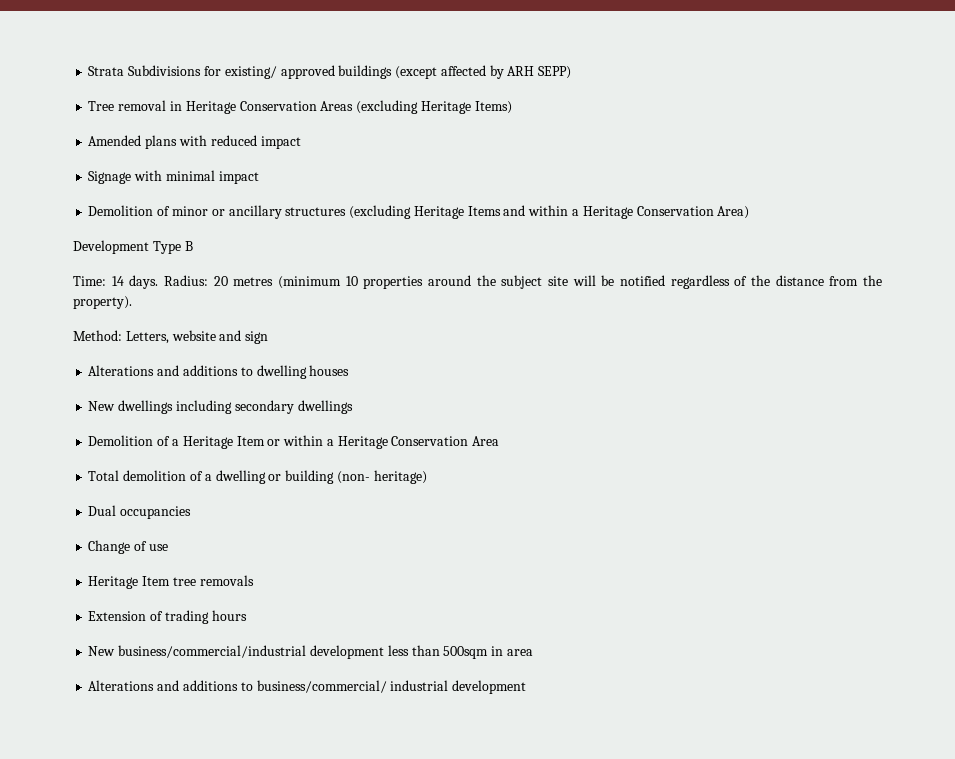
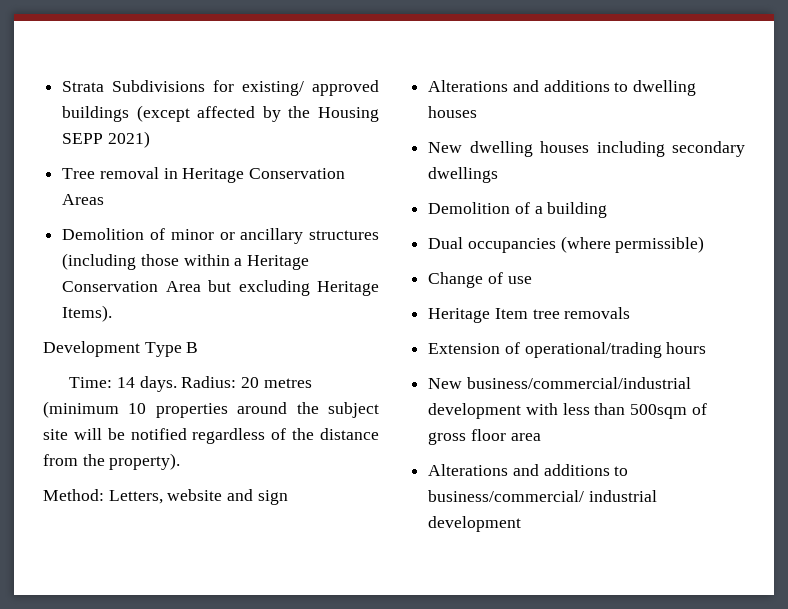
[507,66,572,79] ARH SEPP) -> [288,106,380,122] [62,131,150,148] the Housing SEPP 2021)
[356,100,512,114] [88,135,301,149] [88,170,259,184] (excluding Heritage Items) // Amended plans with reduced impact // Signage with minimal impact -> (105, 199) none
[349,205,750,219] (excluding Heritage Items and within a Heritage Conservation Area) -> [62,253,310,270] [62,280,379,296] [62,305,113,322] (including those within a Heritage Conservation Area but excluding Heritage Items).
[118,400,174,414] dwellings -> [469,141,590,157] dwelling houses
[182,435,500,449] [88,470,282,484] Heritage Item or within a Heritage Conservation Area // Total demolition of a dwelling or -> (543, 210) none
[336,470,427,484] (non- heritage) -> (608, 210) none
(192, 512) none -> [560,236,705,253] (where permissible)
[164,610,209,624] trading -> [524,342,662,358] operational/trading
(384, 652) none -> [525,403,558,415] with
[491,646,504,656] in -> [691,403,707,415] [428,429,506,445] of gross floor

